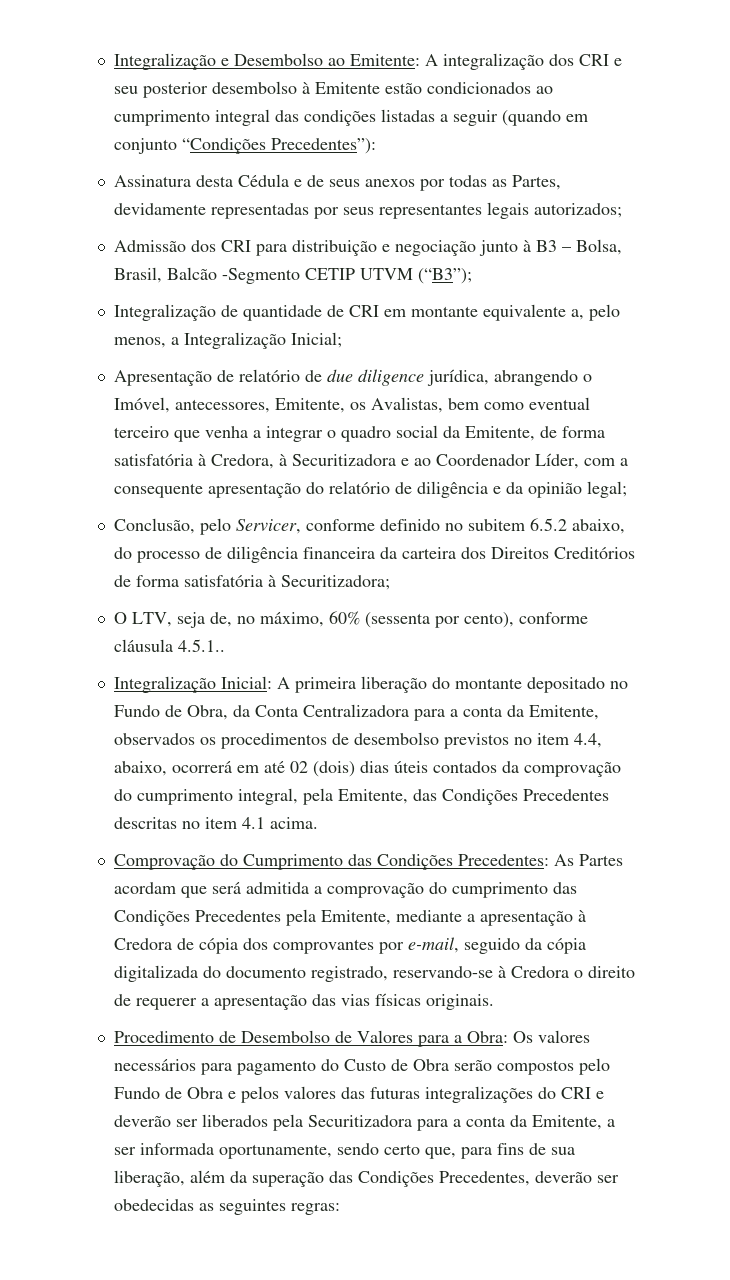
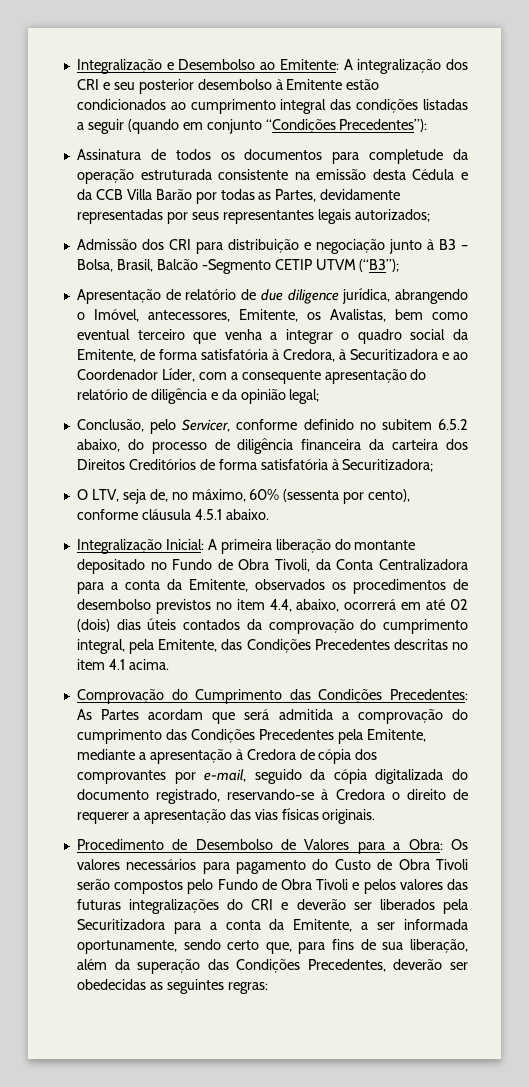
[195,174,415,187] desta Cédula e de seus anexos -> [150,149,468,164] [76,169,468,184] [76,189,192,200] de todos os documentos para completude da operação estruturada consistente na emissão desta Cédula e da CCB Villa Barão
[113,304,620,321] [113,332,342,349] // Integralização de quantidade de CRI em montante equivalente a, pelo menos, a Integralização Inicial; -> (400, 265) none
[177,639,225,652] 4.5.1.. -> [194,509,269,520] 4.5.1 abaixo.
[186,705,228,720] Obra, -> [238,559,311,572] Obra Tivoli,
(449, 1065) none -> [436,859,469,870] Tivoli
(223, 1093) none -> [316,879,349,890] Tivoli

